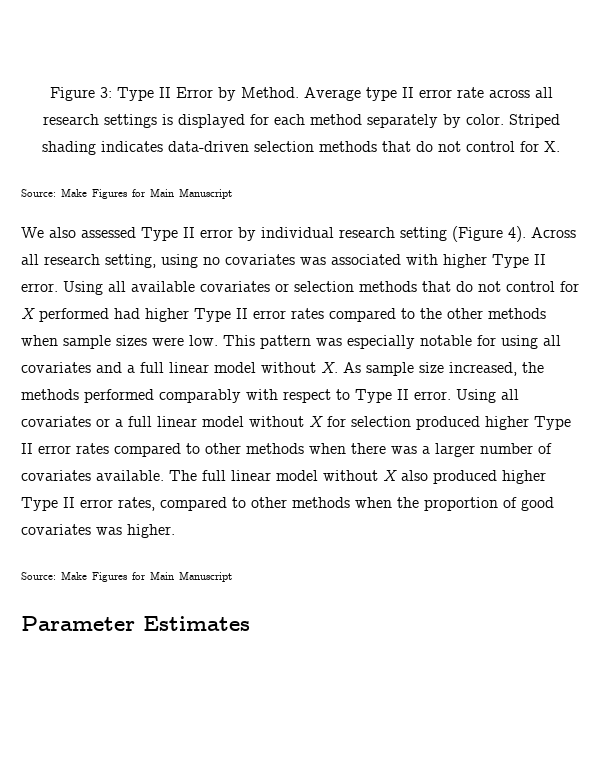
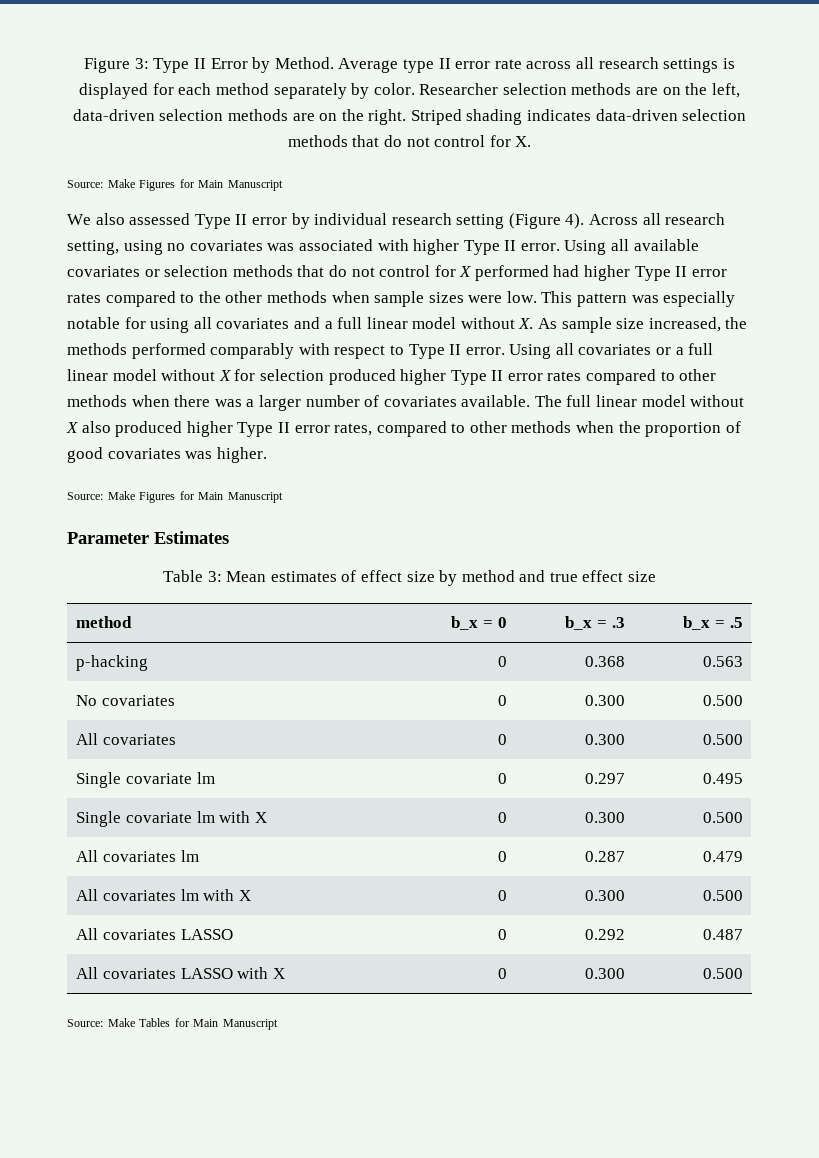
(504, 119) none -> [419,83,740,98] [72,109,407,125] Researcher selection methods are on the left, data-driven selection methods are on the right.
(250, 623) none -> [162,570,657,586] [76,616,133,628] [451,616,507,630] [565,616,625,630] [683,616,743,630] [76,655,149,671] [497,656,507,667] [584,656,625,667] [702,656,743,667] [76,695,176,706] [497,695,507,706] [584,695,625,706] [702,695,743,706] [76,733,177,745] [497,734,507,745] [584,734,625,745] [702,734,743,745] [76,772,215,788] [497,773,507,784] [584,773,625,784] [702,773,743,784] [76,811,267,827] [497,812,507,823] [584,812,625,823] [702,812,743,823] [76,850,199,862] [497,851,507,862] [584,851,625,862] [702,851,743,862] [76,889,251,901] [497,890,507,901] [584,890,625,901] [702,890,743,901] [76,928,233,940] [497,929,507,940] [584,929,625,940] [702,929,743,940] [76,967,285,979] [497,968,507,979] [584,968,625,979] [702,968,743,979] [67,1018,278,1030] // Table 3: Mean estimates of effect size by method and true effect size // method | b_x = 0 | b_x = .3 | b_x = .5 // p-hacking | 0 | 0.368 | 0.563 // No covariates | 0 | 0.300 | 0.500 // All covariates | 0 | 0.300 | 0.500 // Single covariate lm | 0 | 0.297 | 0.495 // Single covariate lm with X | 0 | 0.300 | 0.500 // All covariates lm | 0 | 0.287 | 0.479 // All covariates lm with X | 0 | 0.300 | 0.500 // All covariates LASSO | 0 | 0.292 | 0.487 // All covariates LASSO with X | 0 | 0.300 | 0.500 // Source: Make Tables for Main Manuscript

